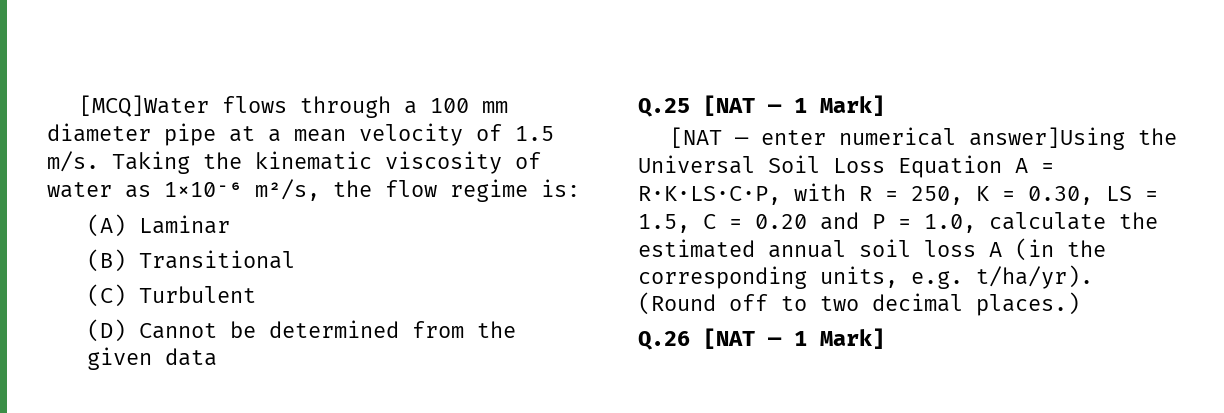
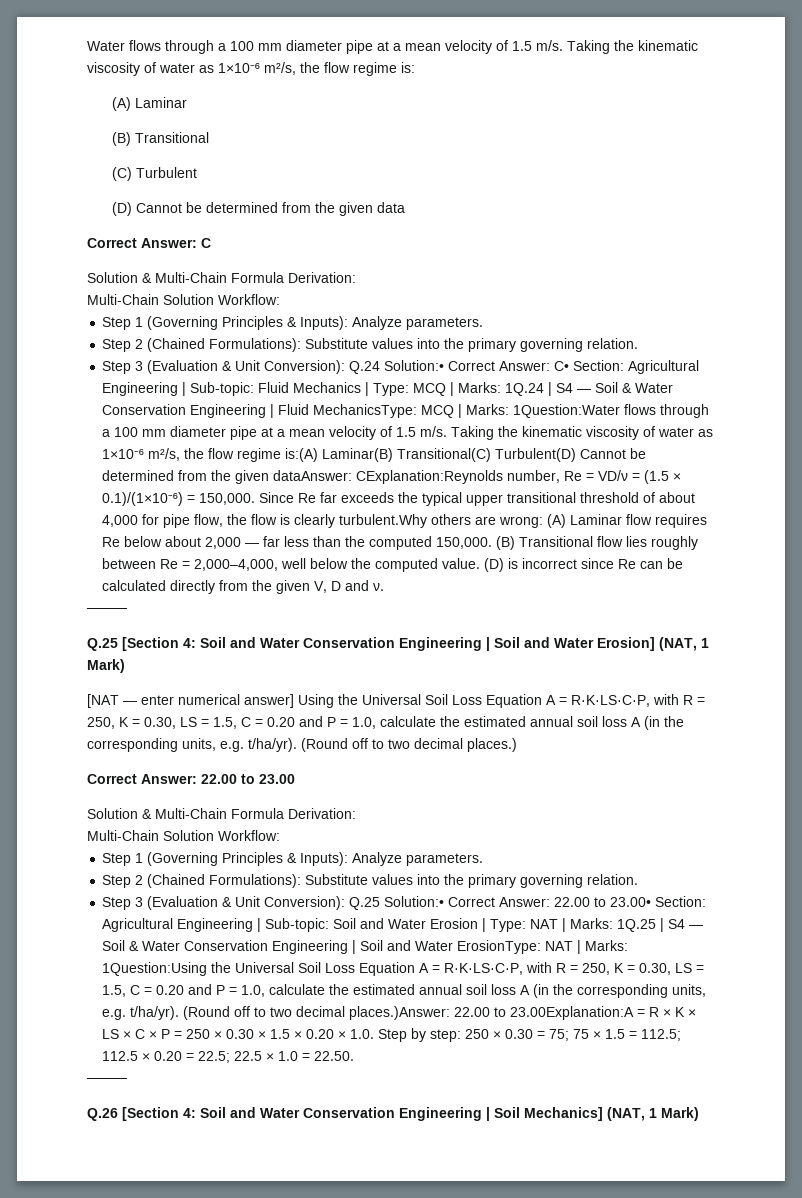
[78,95,209,117] [MCQ]Water -> [87,41,125,51] Water
[638,95,885,117] Q.25 [NAT — 1 Mark] -> [87,238,211,248] [87,272,356,283] [87,294,280,305] [102,316,484,330] [102,338,639,352] [102,360,700,374] [102,382,674,396] [102,404,710,418] [102,426,714,440] [102,448,647,462] [102,470,682,484] [102,492,696,506] [102,514,708,528] [102,536,699,550] [102,558,684,572] [102,580,385,594] [86,608,127,613] [87,637,709,651] [87,659,125,673] Correct Answer: C // Solution & Multi-Chain Formula Derivation: // Multi-Chain Solution Workflow: // Step 1 (Governing Principles & Inputs): Analyze parameters. // Step 2 (Chained Formulations): Substitute values into the primary governing relation. // Step 3 (Evaluation & Unit Conversion): Q.24 Solution:• Correct Answer: C• Section: Agricultural Engineering | Sub-topic: Fluid Mechanics | Type: MCQ | Marks: 1Q.24 | S4 — Soil & Water Conservation Engineering | Fluid MechanicsType: MCQ | Marks: 1Question:Water flows through a 100 mm diameter pipe at a mean velocity of 1.5 m/s. Taking the kinematic viscosity of water as 1×10⁻⁶ m²/s, the flow regime is:(A) Laminar(B) Transitional(C) Turbulent(D) Cannot be determined from the given dataAnswer: CExplanation:Reynolds number, Re = VD/ν = (1.5 × 0.1)/(1×10⁻⁶) = 150,000. Since Re far exceeds the typical upper transitional threshold of about 4,000 for pipe flow, the flow is clearly turbulent.Why others are wrong: (A) Laminar flow requires Re below about 2,000 — far less than the computed 150,000. (B) Transitional flow lies roughly between Re = 2,000–4,000, well below the computed value. (D) is incorrect since Re can be calculated directly from the given V, D and ν. // ──── // Q.25 [Section 4: Soil and Water Conservation Engineering | Soil and Water Erosion] (NAT, 1 Mark)
[968,127,1125,150] answer]Using -> [244,694,334,708] answer] Using
[638,328,885,350] Q.26 [NAT — 1 Mark] -> [87,774,295,784] [87,808,356,819] [87,830,280,841] [102,852,484,866] [102,874,639,888] [102,896,707,910] [102,918,704,932] [102,940,629,954] [102,962,705,976] [102,984,707,998] [102,1006,697,1020] [102,1028,682,1042] [102,1051,355,1063] [86,1078,127,1083] [87,1107,699,1121] Correct Answer: 22.00 to 23.00 // Solution & Multi-Chain Formula Derivation: // Multi-Chain Solution Workflow: // Step 1 (Governing Principles & Inputs): Analyze parameters. // Step 2 (Chained Formulations): Substitute values into the primary governing relation. // Step 3 (Evaluation & Unit Conversion): Q.25 Solution:• Correct Answer: 22.00 to 23.00• Section: Agricultural Engineering | Sub-topic: Soil and Water Erosion | Type: NAT | Marks: 1Q.25 | S4 — Soil & Water Conservation Engineering | Soil and Water ErosionType: NAT | Marks: 1Question:Using the Universal Soil Loss Equation A = R·K·LS·C·P, with R = 250, K = 0.30, LS = 1.5, C = 0.20 and P = 1.0, calculate the estimated annual soil loss A (in the corresponding units, e.g. t/ha/yr). (Round off to two decimal places.)Answer: 22.00 to 23.00Explanation:A = R × K × LS × C × P = 250 × 0.30 × 1.5 × 0.20 × 1.0. Step by step: 250 × 0.30 = 75; 75 × 1.5 = 112.5; 112.5 × 0.20 = 22.5; 22.5 × 1.0 = 22.50. // ──── // Q.26 [Section 4: Soil and Water Conservation Engineering | Soil Mechanics] (NAT, 1 Mark)

